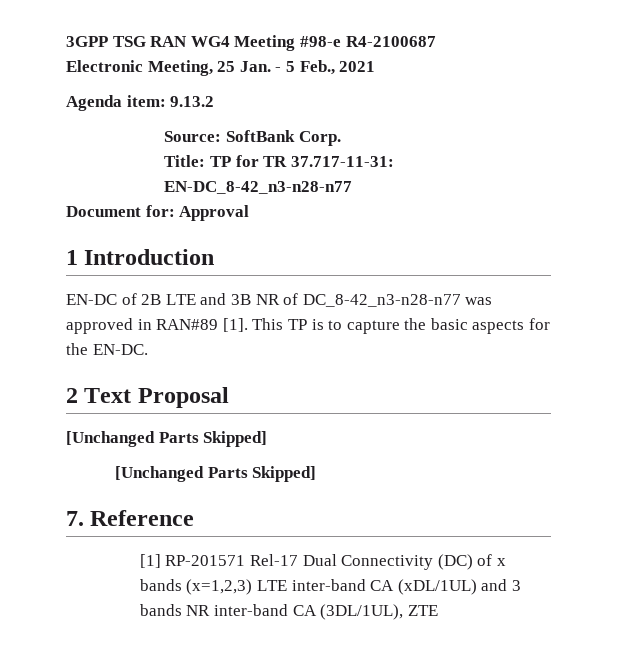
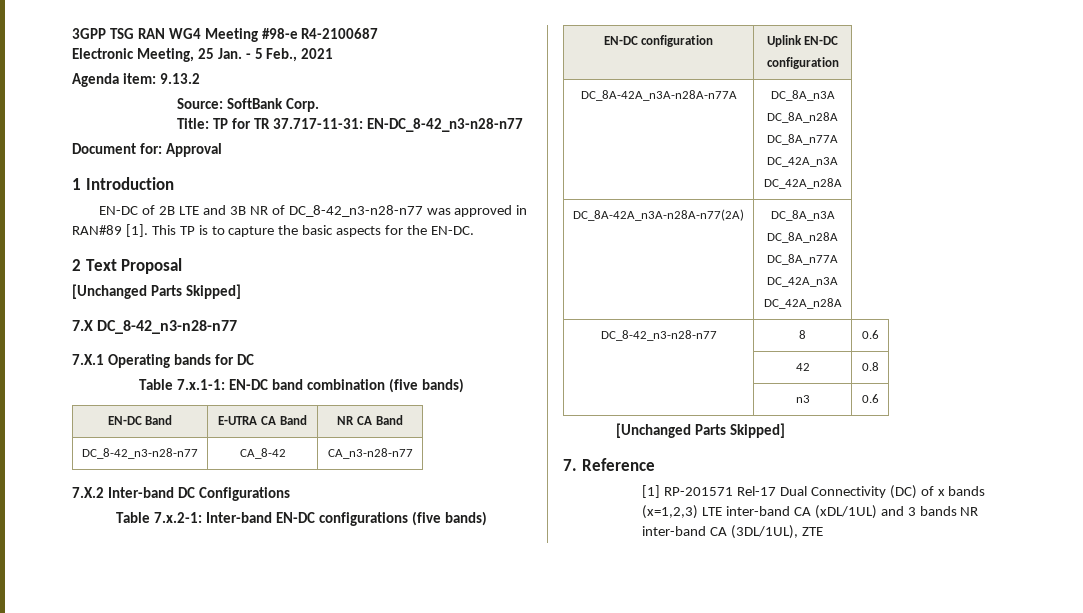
(268, 439) none -> [72,320,238,334] [72,354,255,368] [139,378,464,393] [107,415,173,425] [218,415,307,425] [337,415,403,425] [82,448,198,459] [239,448,286,459] [327,448,413,459] [72,487,291,501] [116,511,487,526] [603,35,714,47] [766,35,839,47] [766,57,839,69] [580,90,737,101] [770,90,835,101] [767,112,838,123] [767,134,838,145] [767,157,838,167] [763,178,842,189] [573,209,744,221] [770,210,835,221] [767,232,838,243] [767,254,838,265] [767,277,838,287] [763,298,842,309] [600,330,717,341] [799,330,806,339] [861,330,879,339] [795,363,810,371] [861,362,879,371] [795,395,810,403] [861,394,879,403] // 7.X DC_8-42_n3-n28-n77 // 7.X.1 Operating bands for DC // Table 7.x.1-1: EN-DC band combination (five bands) // EN-DC Band | E-UTRA CA Band | NR CA Band // DC_8-42_n3-n28-n77 | CA_8-42 | CA_n3-n28-n77 // 7.X.2 Inter-band DC Configurations // Table 7.x.2-1: Inter-band EN-DC configurations (five bands) // EN-DC configuration | Uplink EN-DC // configuration // DC_8A-42A_n3A-n28A-n77A | DC_8A_n3A // DC_8A_n28A // DC_8A_n77A // DC_42A_n3A // DC_42A_n28A // DC_8A-42A_n3A-n28A-n77(2A) | DC_8A_n3A // DC_8A_n28A // DC_8A_n77A // DC_42A_n3A // DC_42A_n28A // DC_8-42_n3-n28-n77 | 8 | 0.6 // | 42 | 0.8 // | n3 | 0.6

